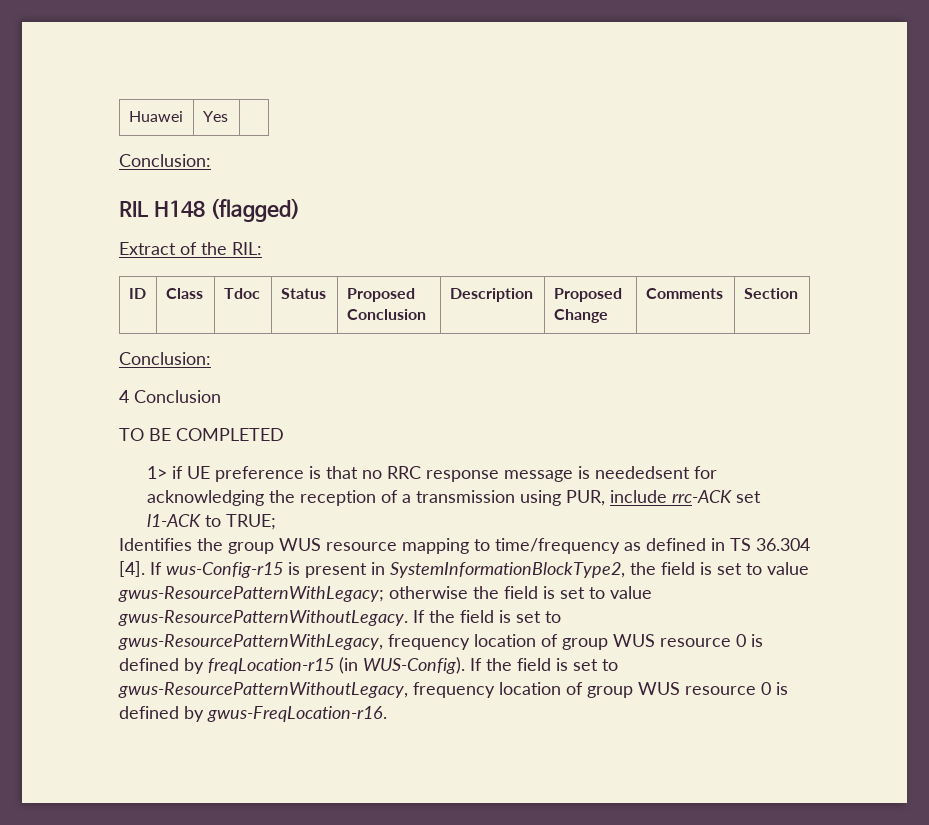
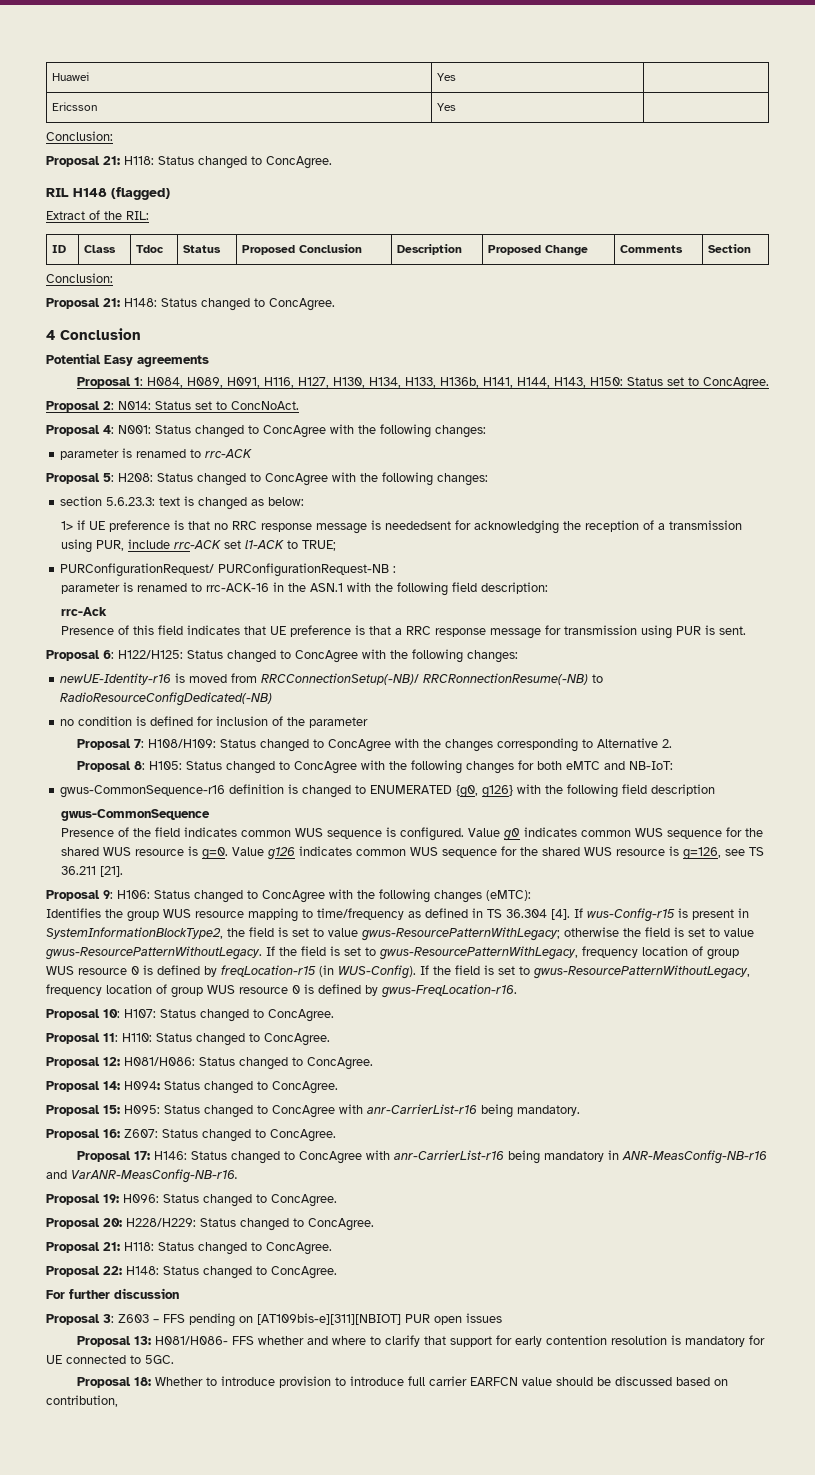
[119,154,211,167] // Conclusion: -> [52,102,99,111] [437,103,457,111] [46,131,113,141] [46,156,332,169] // Ericsson | Yes | // Conclusion: // Proposal 21: H118: Status changed to ConcAgree.
[119,390,221,403] [119,428,284,441] 4 Conclusion // TO BE COMPLETED -> [46,298,335,311] [46,328,141,340] [46,353,209,367] [76,377,769,390] [46,401,299,412] [46,424,486,438] [60,448,253,460] [46,472,488,486] [60,496,305,510] Proposal 21: H148: Status changed to ConcAgree. // 4 Conclusion // Potential Easy agreements // Proposal 1: H084, H089, H091, H116, H127, H130, H134, H133, H136b, H141, H144, H143, H150: Status set to ConcAgree. // Proposal 2: N014: Status set to ConcNoAct. // Proposal 4: N001: Status changed to ConcAgree with the following changes: // parameter is renamed to rrc-ACK // Proposal 5: H208: Status changed to ConcAgree with the following changes: // section 5.6.23.3: text is changed as below:
(277, 522) none -> [60,563,397,577] [60,582,548,596] [60,607,107,616] [60,625,746,639] [46,649,518,663] [60,673,604,685] [60,692,273,706] [60,716,369,728] [76,738,672,752] [76,760,673,774] [60,784,716,798] [60,809,210,821] [60,827,763,841] [60,846,764,860] [60,866,123,877] [46,889,531,903] // PURConfigurationRequest/ PURConfigurationRequest-NB : // parameter is renamed to rrc-ACK-16 in the ASN.1 with the following field description: // rrc-Ack // Presence of this field indicates that UE preference is that a RRC response message for transmission using PUR is sent. // Proposal 6: H122/H125: Status changed to ConcAgree with the following changes: // newUE-Identity-r16 is moved from RRCConnectionSetup(-NB)/ RRCRonnectionResume(-NB) to RadioResourceConfigDedicated(-NB) // no condition is defined for inclusion of the parameter // Proposal 7: H108/H109: Status changed to ConcAgree with the changes corresponding to Alternative 2. // Proposal 8: H105: Status changed to ConcAgree with the following changes for both eMTC and NB-IoT: // gwus-CommonSequence-r16 definition is changed to ENUMERATED {g0, g126} with the following field description // gwus-CommonSequence // Presence of the field indicates common WUS sequence is configured. Value g0 indicates common WUS sequence for the shared WUS resource is g=0. Value g126 indicates common WUS sequence for the shared WUS resource is g=126, see TS 36.211 [21]. // Proposal 9: H106: Status changed to ConcAgree with the following changes (eMTC):
(387, 714) none -> [46,1009,334,1022] [46,1033,330,1046] [46,1057,373,1070] [46,1081,338,1094] [46,1104,580,1118] [46,1129,336,1142] [76,1150,767,1164] [46,1169,238,1183] [46,1194,337,1207] [46,1218,374,1231] [46,1242,332,1255] [46,1266,337,1279] [46,1288,179,1299] [46,1313,502,1327] [76,1335,765,1347] [46,1355,174,1364] [76,1376,728,1388] [46,1395,118,1407] // Proposal 10: H107: Status changed to ConcAgree. // Proposal 11: H110: Status changed to ConcAgree. // Proposal 12: H081/H086: Status changed to ConcAgree. // Proposal 14: H094: Status changed to ConcAgree. // Proposal 15: H095: Status changed to ConcAgree with anr-CarrierList-r16 being mandatory. // Proposal 16: Z607: Status changed to ConcAgree. // Proposal 17: H146: Status changed to ConcAgree with anr-CarrierList-r16 being mandatory in ANR-MeasConfig-NB-r16 and VarANR-MeasConfig-NB-r16. // Proposal 19: H096: Status changed to ConcAgree. // Proposal 20: H228/H229: Status changed to ConcAgree. // Proposal 21: H118: Status changed to ConcAgree. // Proposal 22: H148: Status changed to ConcAgree. // For further discussion // Proposal 3: Z603 – FFS pending on [AT109bis-e][311][NBIOT] PUR open issues // Proposal 13: H081/H086- FFS whether and where to clarify that support for early contention resolution is mandatory for UE connected to 5GC. // Proposal 18: Whether to introduce provision to introduce full carrier EARFCN value should be discussed based on contribution,

